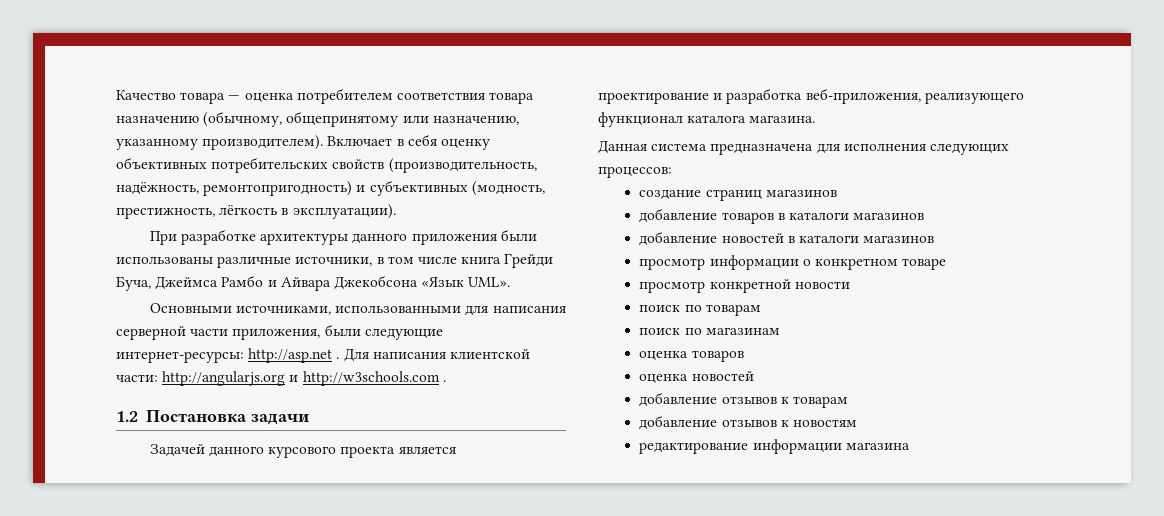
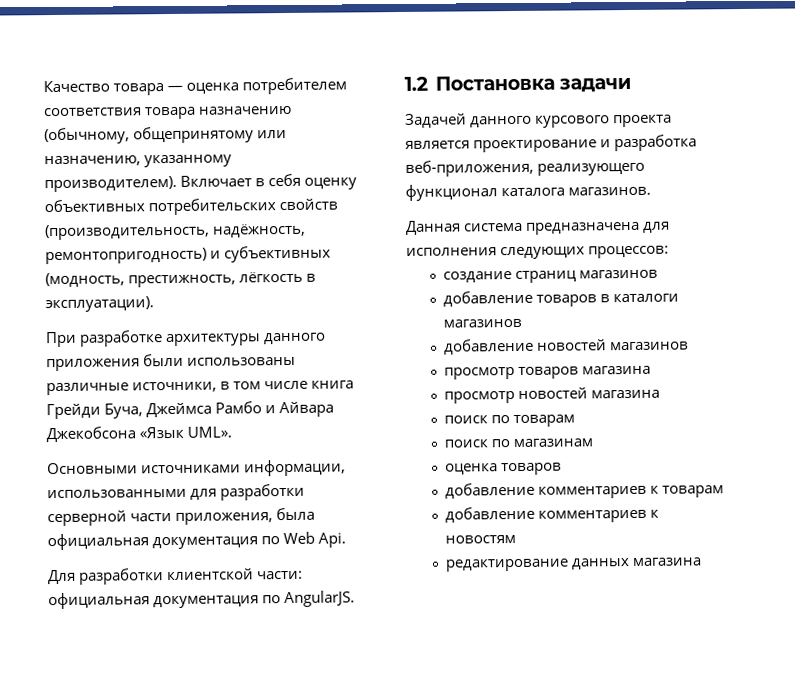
[236,305,332,315] источниками, -> [141,459,347,477] источниками информации,
[492,306,566,313] написания -> [220,483,306,501] разработки
[324,324,443,340] [116,348,530,363] [116,371,446,386] были следующие интернет-ресурсы: http://asp.net . Для написания клиентской части: http://angularjs.org и http://w3schools.com . -> [276,507,316,521] [47,531,347,551] [48,568,304,585] [48,590,356,610] была официальная документация по Web Api. // Для разработки клиентской части: официальная документация по AngularJS.
[749,115,816,123] магазина. -> [568,186,652,196] магазинов.
[787,235,859,243] в каталоги -> (608, 345) none
[709,255,947,270] [639,279,850,293] информации о конкретном товаре // просмотр конкретной новости -> [518,365,652,379] [444,387,661,404] товаров магазина // просмотр новостей магазина
[639,371,754,384] [639,392,777,407] // оценка новостей // добавление отзывов -> [445,482,648,499] // добавление комментариев
[721,419,777,427] отзывов -> [538,509,648,523] комментариев
[752,439,842,454] информации -> [571,558,631,570] данных

